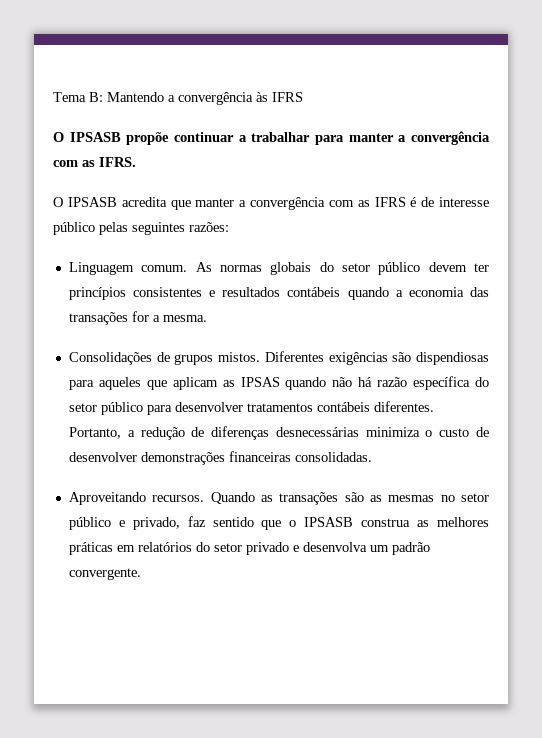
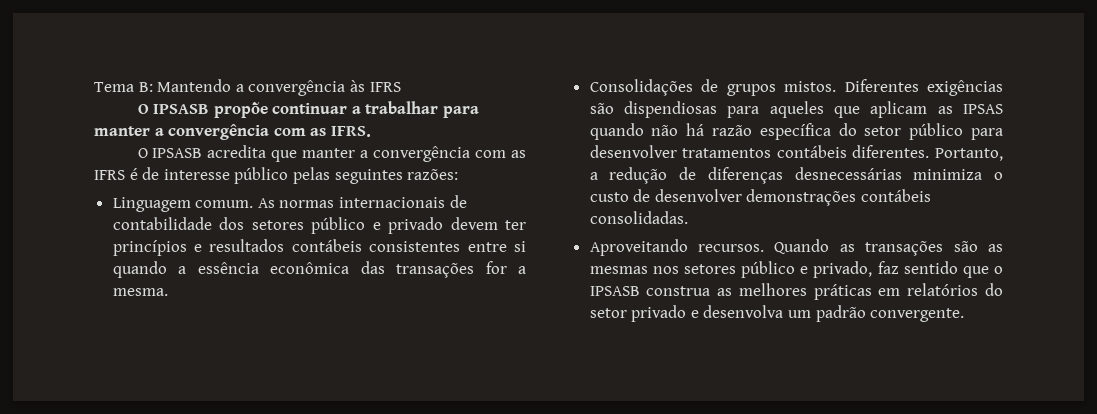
[270,262,421,275] globais do setor público -> [339,195,467,208] [112,217,444,234] internacionais de contabilidade dos setores público e privado
[133,287,203,297] consistentes -> (187, 248) none
[347,287,464,300] quando a economia -> [369,241,526,252] [112,261,350,278] consistentes entre si quando a essência econômica
[228,451,291,462] financeiras -> [861,189,932,202] contábeis
[440,493,490,502] no setor -> [652,264,736,274] nos setores

